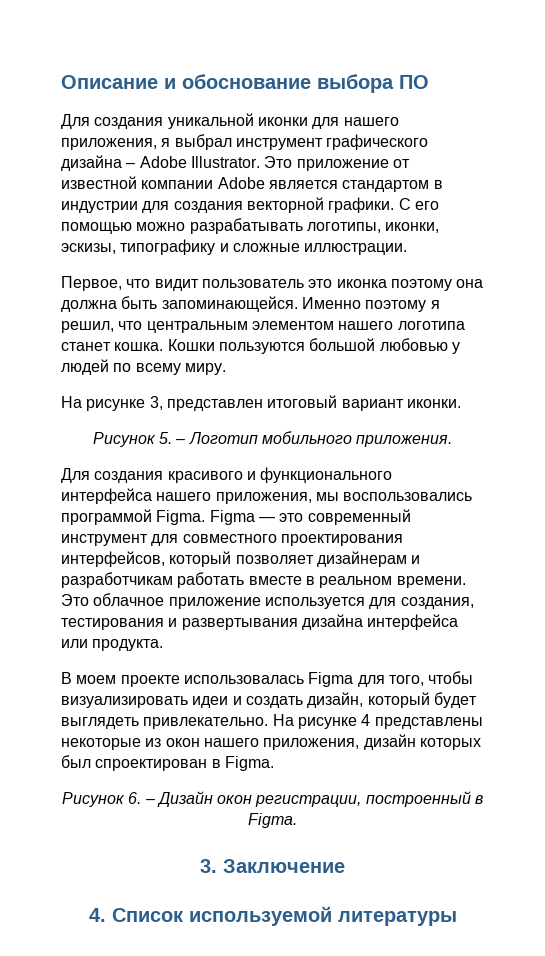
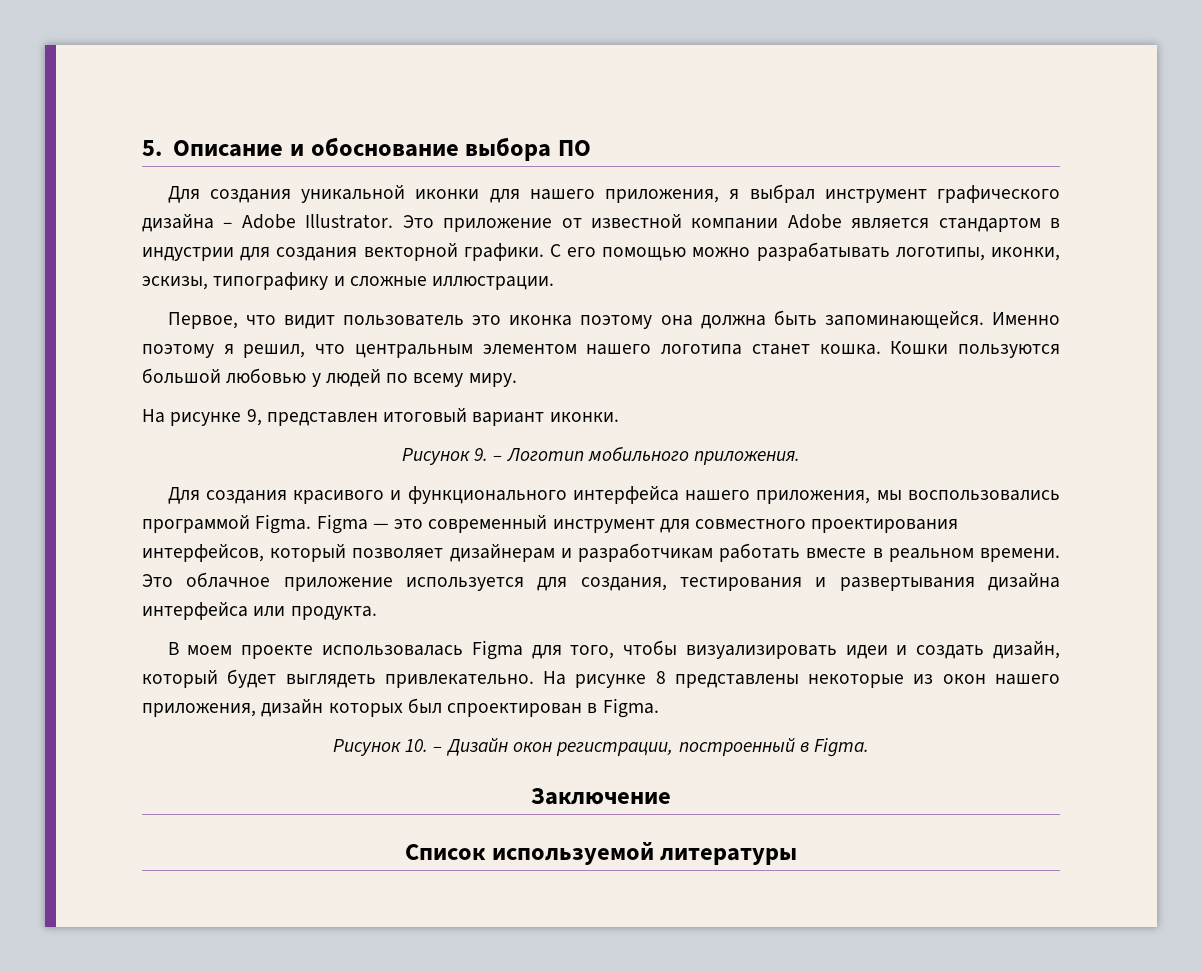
(61, 82) none -> [142,140,162,156] 5.
[149,396,163,410] 3, -> [246,409,262,426] 9,
[159,432,173,444] 5. -> [474,448,489,461] 9.
[361,714,371,726] 4 -> [655,671,666,684] 8
[128,792,142,804] 6. -> [405,739,429,752] 10.
[200,859,217,873] 3. -> (870, 747) none
[88,908,106,922] 4. -> (671, 796) none

